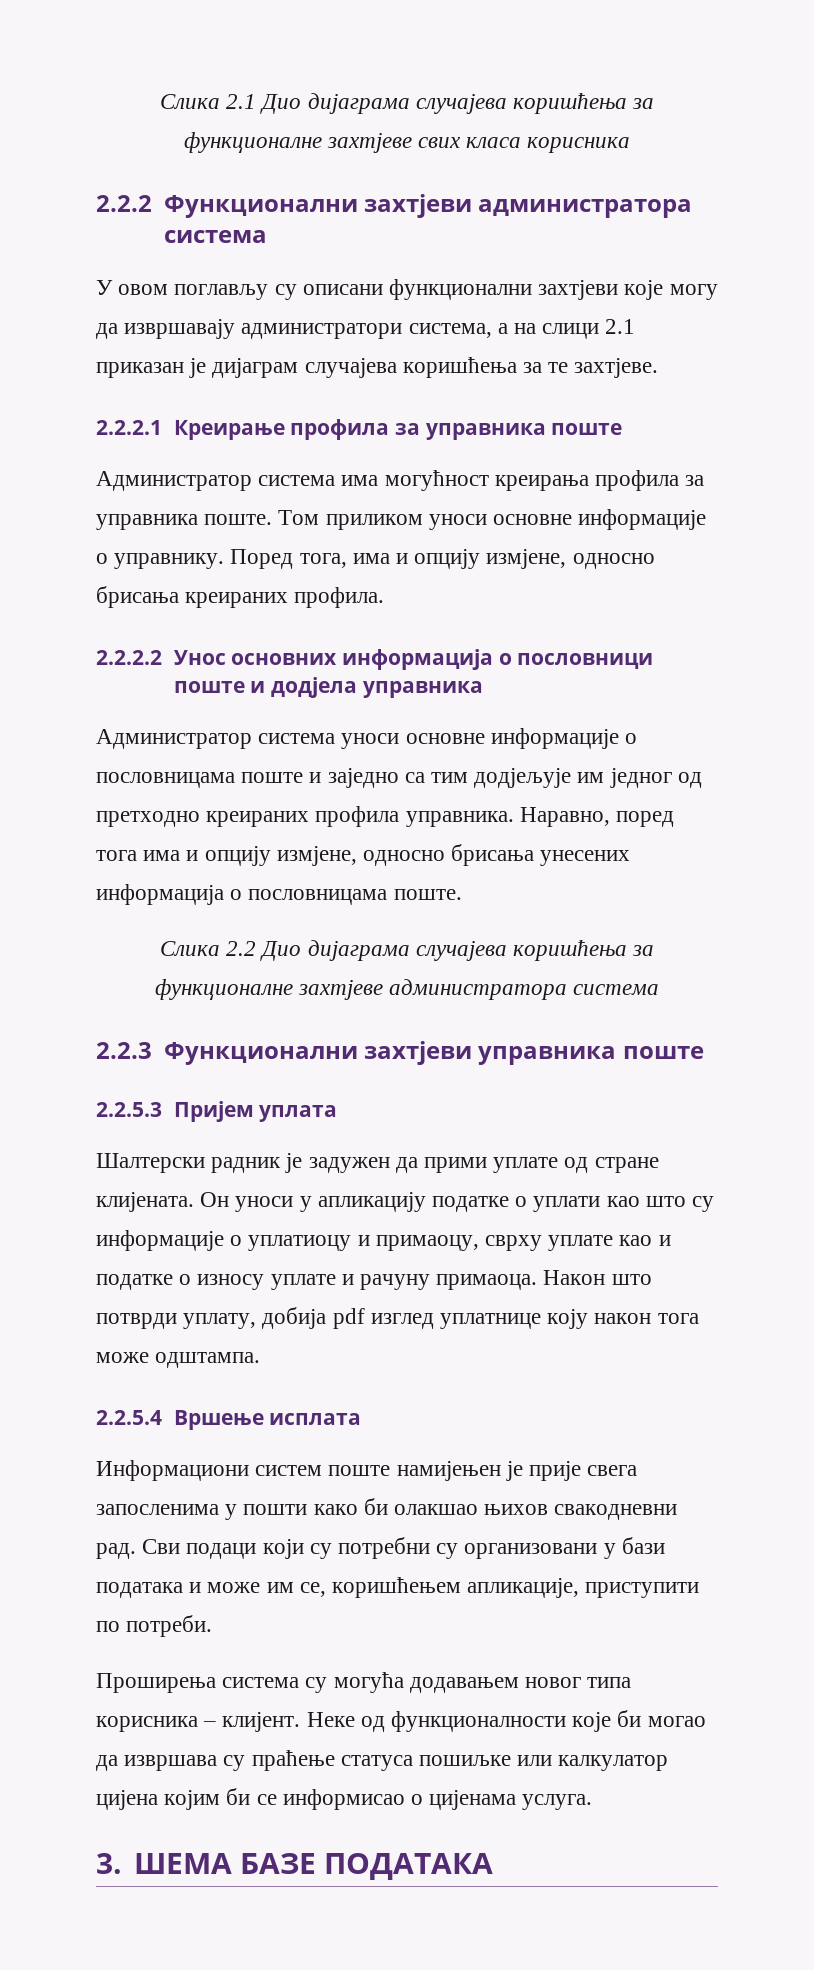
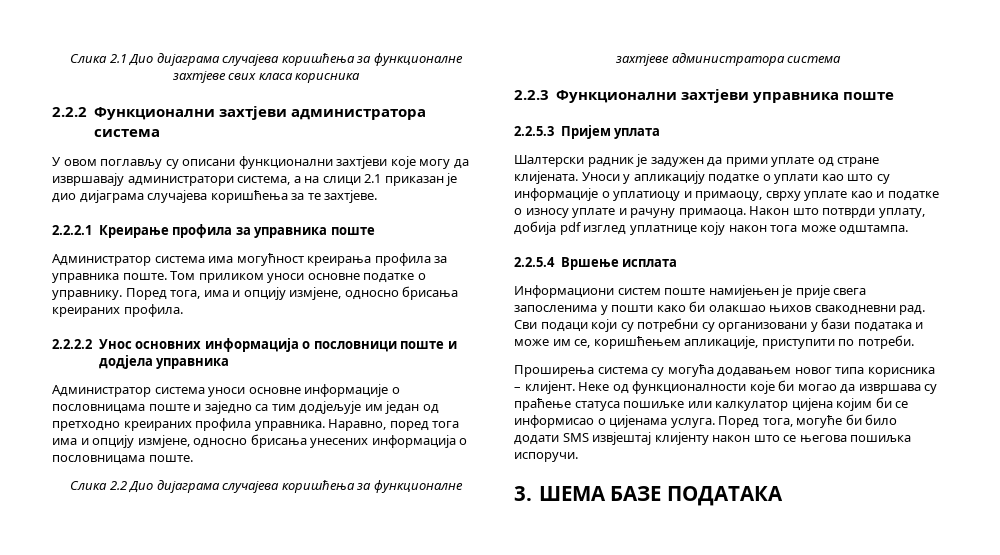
[212,358,299,378] дијаграм -> [52,190,144,203] дио дијаграма
[578,509,707,530] информације -> [363,273,415,283] податке
[609,768,672,788] једног -> [385,401,420,414] један
[200,1192,294,1212] Он уноси -> [581,172,620,181] Уноси
(593, 1802) none -> [718,414,898,428] [514,432,912,445] [514,452,578,462] Поред тога, могуће би било додати SMS извјештај клијенту након што се његова пошиљка испоручи.

